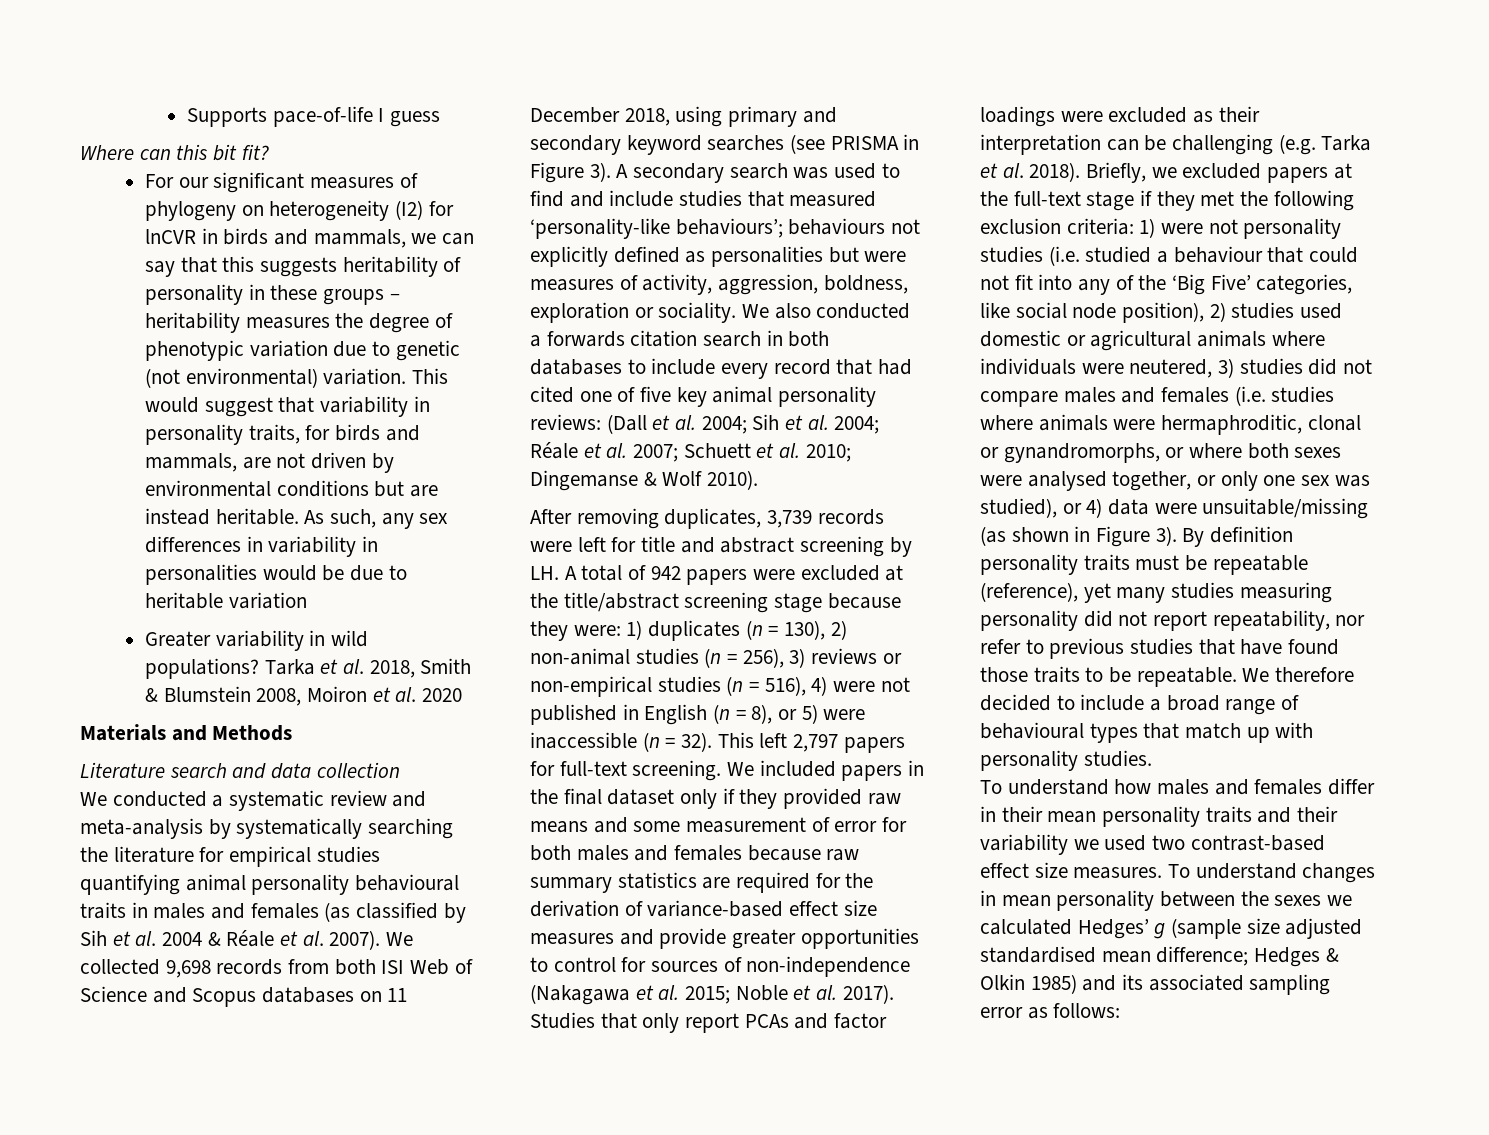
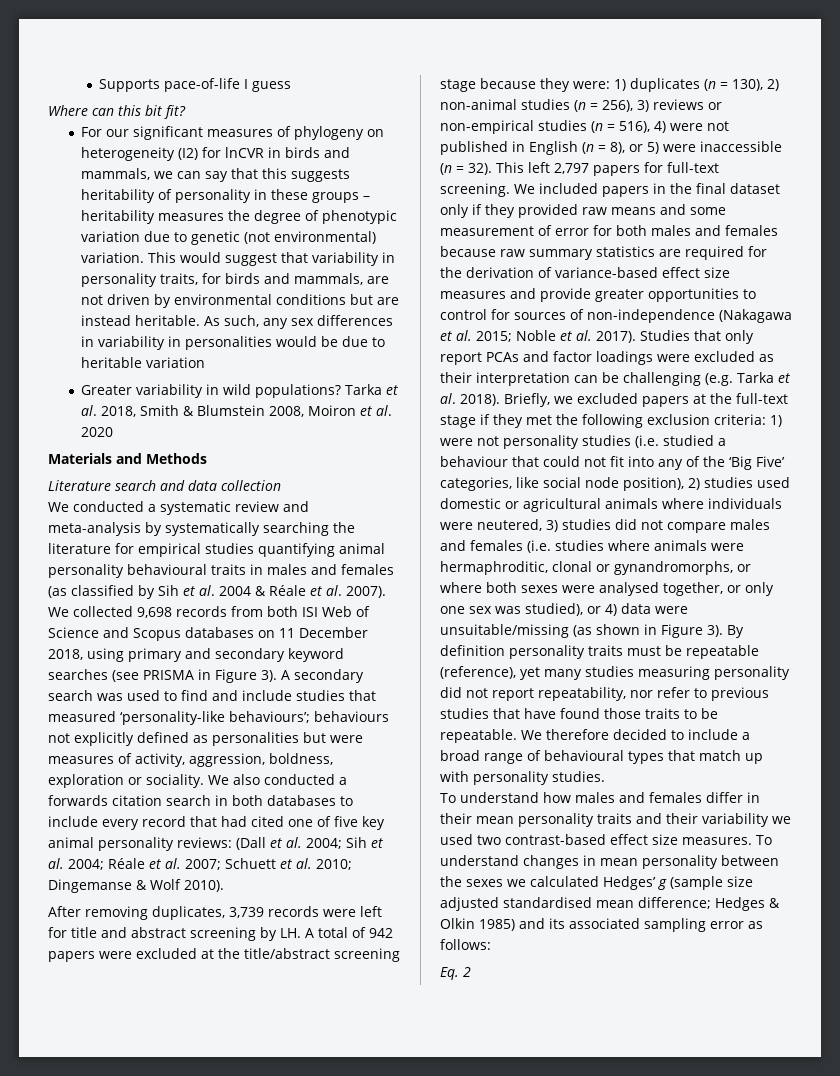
(1121, 1010) none -> [440,967,471,980] // Eq. 2

